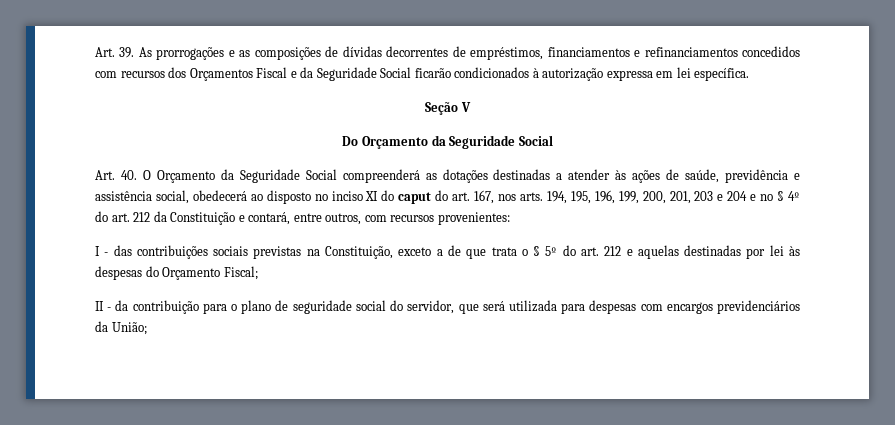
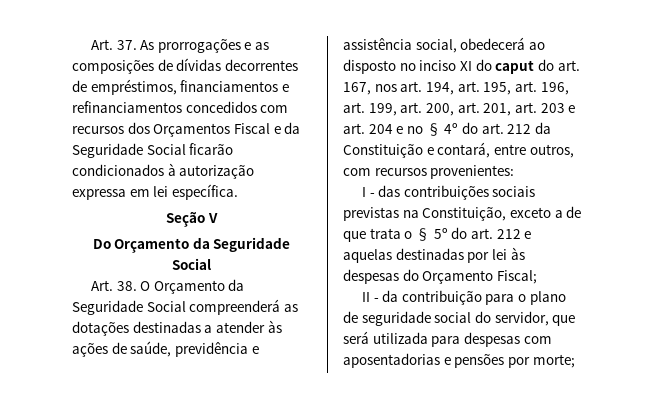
[95,47,135,58] Art. 39. -> [90,39,137,50] Art. 37.
[120,170,137,180] 40. -> [116,281,137,291] 38.
[519,190,691,204] arts. 194, 195, 196, 199, 200, 201, -> [400,81,569,95] [343,102,537,116] art. 194, art. 195, art. 196, art. 199, art. 200, art. 201, art.
(724, 197) none -> [343,123,365,134] art.
[666,300,801,314] [95,321,147,335] encargos previdenciários da União; -> [343,353,575,368] aposentadorias e pensões por morte;

